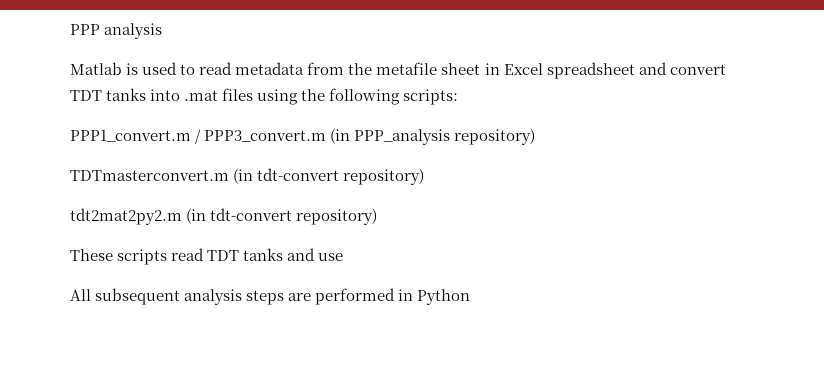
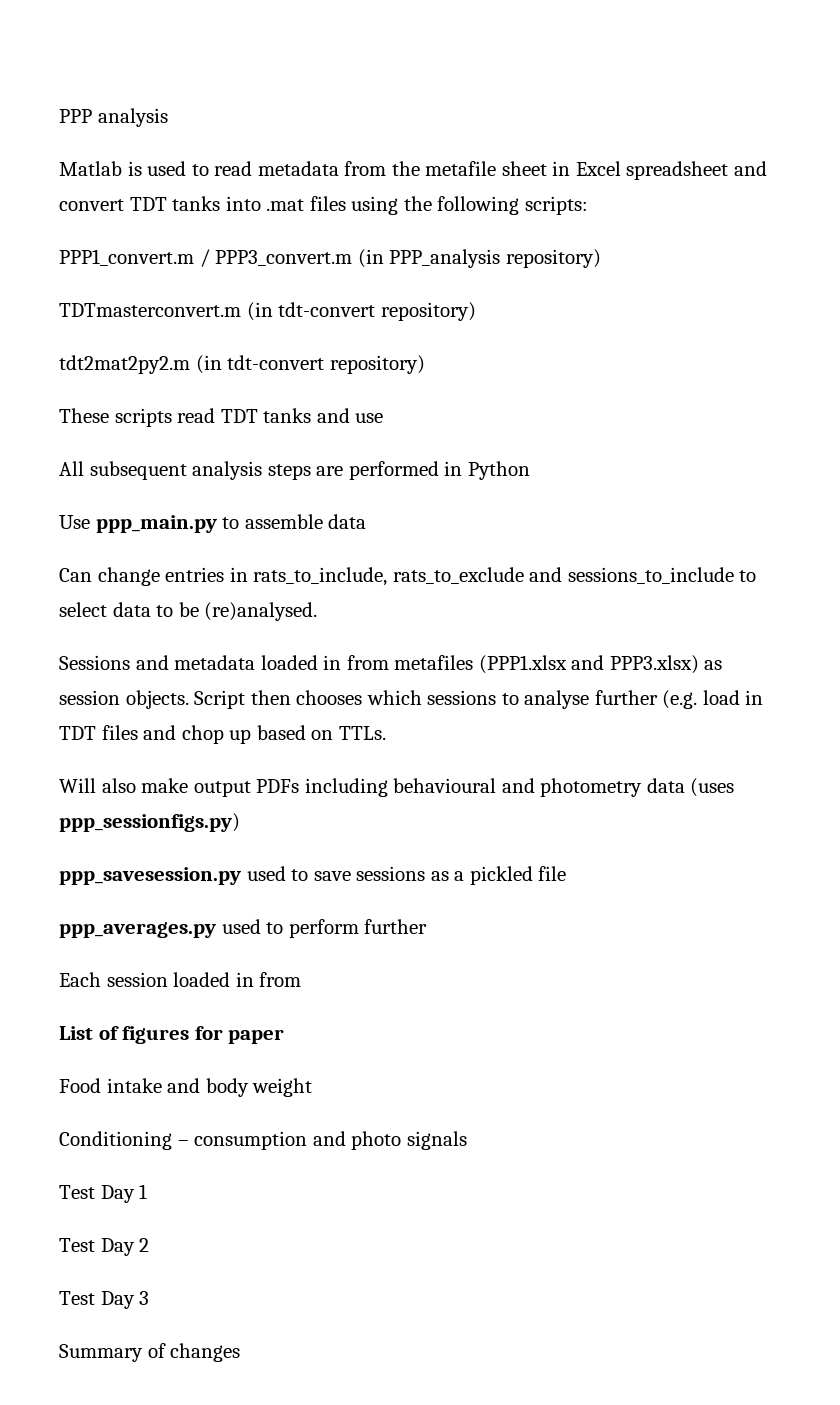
(471, 297) none -> [59,514,367,533] [59,567,757,586] [59,602,318,621] [59,655,723,674] [59,690,764,709] [59,725,386,744] [59,778,735,797] [59,813,240,832] [59,866,567,885] [59,919,428,938] [59,972,302,987] [59,1026,285,1044] [59,1078,313,1097] [59,1131,467,1150] [59,1184,148,1203] [59,1238,150,1256] [59,1291,150,1309] [59,1343,241,1362] // Use ppp_main.py to assemble data // Can change entries in rats_to_include, rats_to_exclude and sessions_to_include to select data to be (re)analysed. // Sessions and metadata loaded in from metafiles (PPP1.xlsx and PPP3.xlsx) as session objects. Script then chooses which sessions to analyse further (e.g. load in TDT files and chop up based on TTLs. // Will also make output PDFs including behavioural and photometry data (uses ppp_sessionfigs.py) // ppp_savesession.py used to save sessions as a pickled file // ppp_averages.py used to perform further // Each session loaded in from // List of figures for paper // Food intake and body weight // Conditioning – consumption and photo signals // Test Day 1 // Test Day 2 // Test Day 3 // Summary of changes

